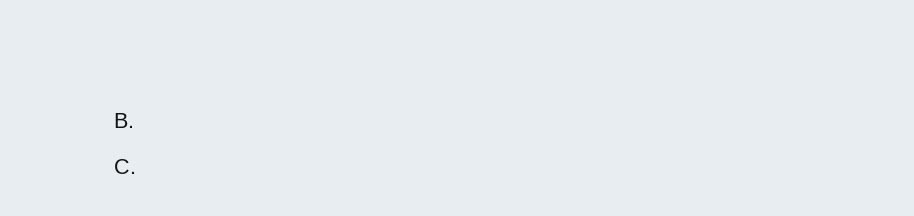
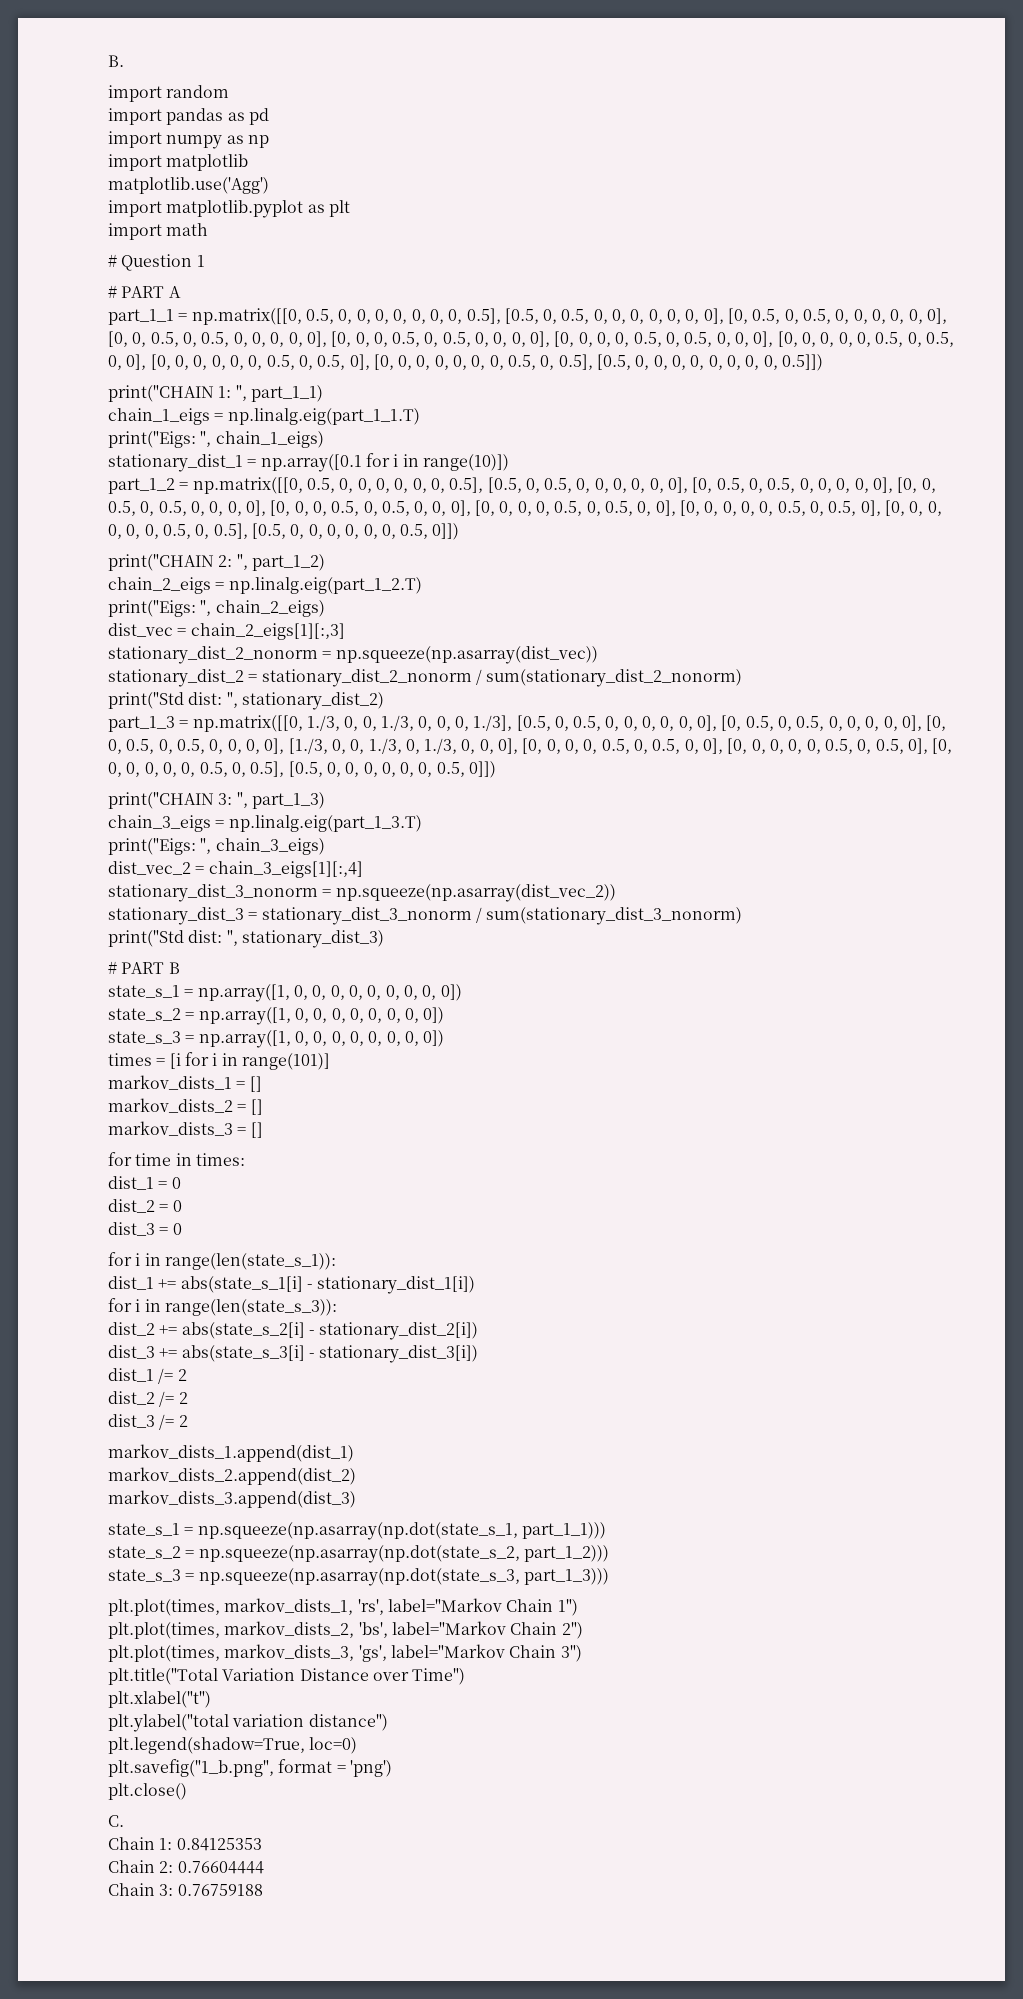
[113,159,136,174] C. -> [107,85,230,102] [107,108,269,125] [107,131,269,149] [107,154,249,171] [107,177,269,194] [107,200,350,218] [107,223,209,240] [107,254,205,271] [107,285,181,298] [107,308,947,325] [107,331,954,347] [107,354,823,371] [107,385,323,402] [107,408,420,425] [107,431,324,448] [107,453,509,472] [107,477,936,494] [107,500,942,516] [107,523,460,540] [107,554,325,571] [107,577,422,594] [107,600,325,617] [107,623,345,640] [107,646,598,664] [107,669,743,687] [107,692,384,710] [107,715,947,732] [107,738,953,754] [107,761,497,778] [107,792,325,809] [107,815,422,832] [107,838,325,855] [107,861,363,878] [107,884,616,902] [107,907,743,925] [107,930,384,948] [107,961,180,974] [107,984,462,1002] [107,1007,445,1025] [107,1030,445,1048] [107,1052,330,1070] [107,1075,262,1092] [107,1098,263,1115] [107,1121,263,1138] [107,1152,245,1166] [107,1176,181,1190] [107,1199,182,1213] [107,1222,182,1236] [107,1252,336,1270] [107,1276,476,1294] [107,1298,337,1316] [107,1322,479,1340] [107,1345,479,1363] [107,1368,187,1384] [107,1391,188,1407] [107,1414,188,1430] [107,1444,354,1462] [107,1467,356,1485] [107,1490,356,1508] [107,1522,606,1540] [107,1545,609,1563] [107,1568,609,1586] [107,1598,578,1616] [107,1621,583,1639] [107,1644,582,1662] [107,1668,466,1685] [107,1691,211,1708] [107,1714,388,1732] [107,1737,358,1754] [107,1759,392,1777] [107,1783,187,1800] [107,1815,124,1827] [107,1837,262,1851] [107,1860,264,1874] [107,1883,263,1896] import random // import pandas as pd // import numpy as np // import matplotlib // matplotlib.use('Agg') // import matplotlib.pyplot as plt // import math // # Question 1 // # PART A // part_1_1 = np.matrix([[0, 0.5, 0, 0, 0, 0, 0, 0, 0, 0.5], [0.5, 0, 0.5, 0, 0, 0, 0, 0, 0, 0], [0, 0.5, 0, 0.5, 0, 0, 0, 0, 0, 0], [0, 0, 0.5, 0, 0.5, 0, 0, 0, 0, 0], [0, 0, 0, 0.5, 0, 0.5, 0, 0, 0, 0], [0, 0, 0, 0, 0.5, 0, 0.5, 0, 0, 0], [0, 0, 0, 0, 0, 0.5, 0, 0.5, 0, 0], [0, 0, 0, 0, 0, 0, 0.5, 0, 0.5, 0], [0, 0, 0, 0, 0, 0, 0, 0.5, 0, 0.5], [0.5, 0, 0, 0, 0, 0, 0, 0, 0, 0.5]]) // print("CHAIN 1: ", part_1_1) // chain_1_eigs = np.linalg.eig(part_1_1.T) // print("Eigs: ", chain_1_eigs) // stationary_dist_1 = np.array([0.1 for i in range(10)]) // part_1_2 = np.matrix([[0, 0.5, 0, 0, 0, 0, 0, 0, 0.5], [0.5, 0, 0.5, 0, 0, 0, 0, 0, 0], [0, 0.5, 0, 0.5, 0, 0, 0, 0, 0], [0, 0, 0.5, 0, 0.5, 0, 0, 0, 0], [0, 0, 0, 0.5, 0, 0.5, 0, 0, 0], [0, 0, 0, 0, 0.5, 0, 0.5, 0, 0], [0, 0, 0, 0, 0, 0.5, 0, 0.5, 0], [0, 0, 0, 0, 0, 0, 0.5, 0, 0.5], [0.5, 0, 0, 0, 0, 0, 0, 0.5, 0]]) // print("CHAIN 2: ", part_1_2) // chain_2_eigs = np.linalg.eig(part_1_2.T) // print("Eigs: ", chain_2_eigs) // dist_vec = chain_2_eigs[1][:,3] // stationary_dist_2_nonorm = np.squeeze(np.asarray(dist_vec)) // stationary_dist_2 = stationary_dist_2_nonorm / sum(stationary_dist_2_nonorm) // print("Std dist: ", stationary_dist_2) // part_1_3 = np.matrix([[0, 1./3, 0, 0, 1./3, 0, 0, 0, 1./3], [0.5, 0, 0.5, 0, 0, 0, 0, 0, 0], [0, 0.5, 0, 0.5, 0, 0, 0, 0, 0], [0, 0, 0.5, 0, 0.5, 0, 0, 0, 0], [1./3, 0, 0, 1./3, 0, 1./3, 0, 0, 0], [0, 0, 0, 0, 0.5, 0, 0.5, 0, 0], [0, 0, 0, 0, 0, 0.5, 0, 0.5, 0], [0, 0, 0, 0, 0, 0, 0.5, 0, 0.5], [0.5, 0, 0, 0, 0, 0, 0, 0.5, 0]]) // print("CHAIN 3: ", part_1_3) // chain_3_eigs = np.linalg.eig(part_1_3.T) // print("Eigs: ", chain_3_eigs) // dist_vec_2 = chain_3_eigs[1][:,4] // stationary_dist_3_nonorm = np.squeeze(np.asarray(dist_vec_2)) // stationary_dist_3 = stationary_dist_3_nonorm / sum(stationary_dist_3_nonorm) // print("Std dist: ", stationary_dist_3) // # PART B // state_s_1 = np.array([1, 0, 0, 0, 0, 0, 0, 0, 0, 0]) // state_s_2 = np.array([1, 0, 0, 0, 0, 0, 0, 0, 0]) // state_s_3 = np.array([1, 0, 0, 0, 0, 0, 0, 0, 0]) // times = [i for i in range(101)] // markov_dists_1 = [] // markov_dists_2 = [] // markov_dists_3 = [] // for time in times: // dist_1 = 0 // dist_2 = 0 // dist_3 = 0 // for i in range(len(state_s_1)): // dist_1 += abs(state_s_1[i] - stationary_dist_1[i]) // for i in range(len(state_s_3)): // dist_2 += abs(state_s_2[i] - stationary_dist_2[i]) // dist_3 += abs(state_s_3[i] - stationary_dist_3[i]) // dist_1 /= 2 // dist_2 /= 2 // dist_3 /= 2 // markov_dists_1.append(dist_1) // markov_dists_2.append(dist_2) // markov_dists_3.append(dist_3) // state_s_1 = np.squeeze(np.asarray(np.dot(state_s_1, part_1_1))) // state_s_2 = np.squeeze(np.asarray(np.dot(state_s_2, part_1_2))) // state_s_3 = np.squeeze(np.asarray(np.dot(state_s_3, part_1_3))) // plt.plot(times, markov_dists_1, 'rs', label="Markov Chain 1") // plt.plot(times, markov_dists_2, 'bs', label="Markov Chain 2") // plt.plot(times, markov_dists_3, 'gs', label="Markov Chain 3") // plt.title("Total Variation Distance over Time") // plt.xlabel("t") // plt.ylabel("total variation distance") // plt.legend(shadow=True, loc=0) // plt.savefig("1_b.png", format = 'png') // plt.close() // C. // Chain 1: 0.84125353 // Chain 2: 0.76604444 // Chain 3: 0.76759188

